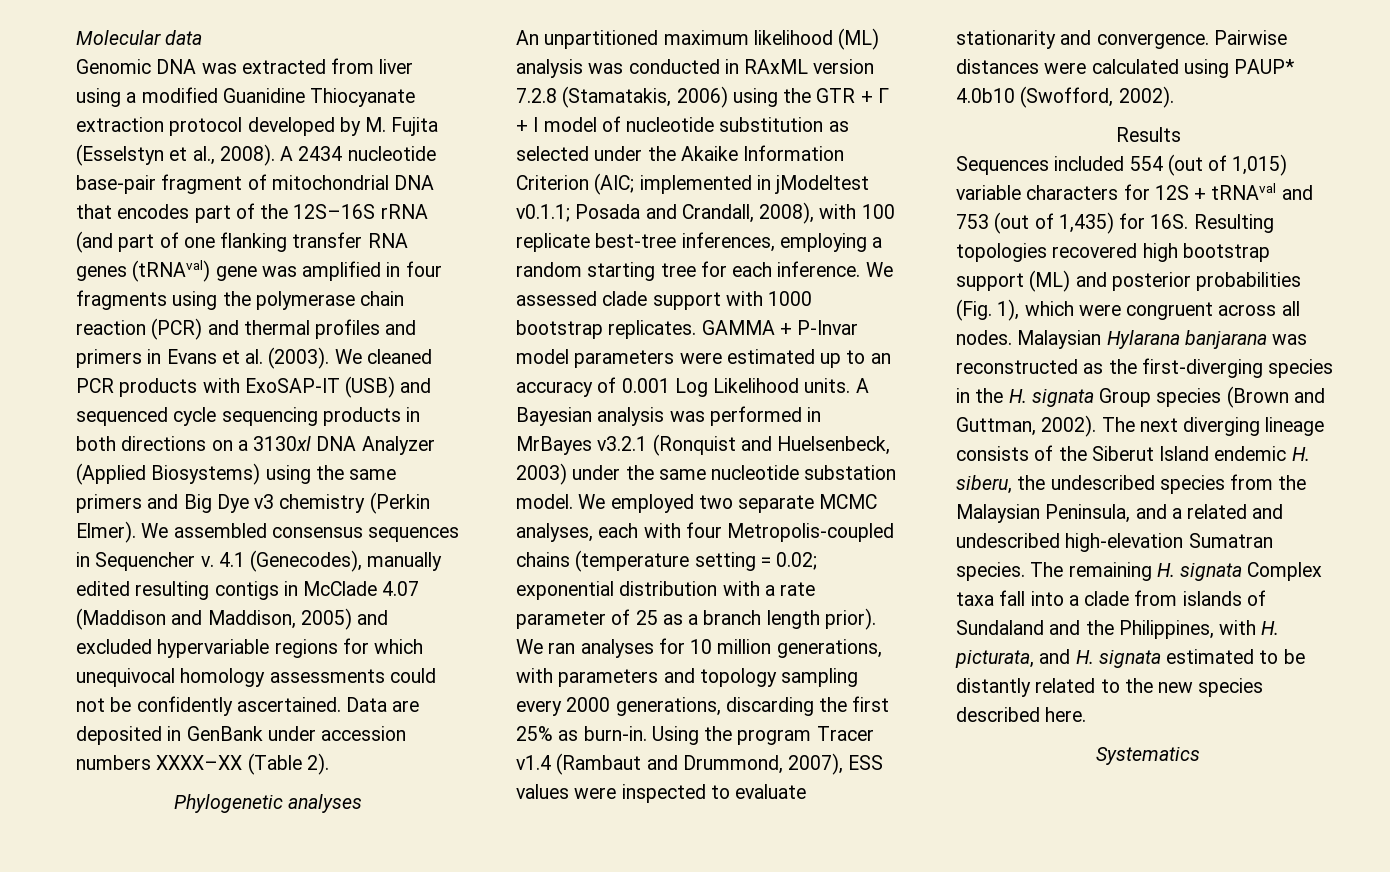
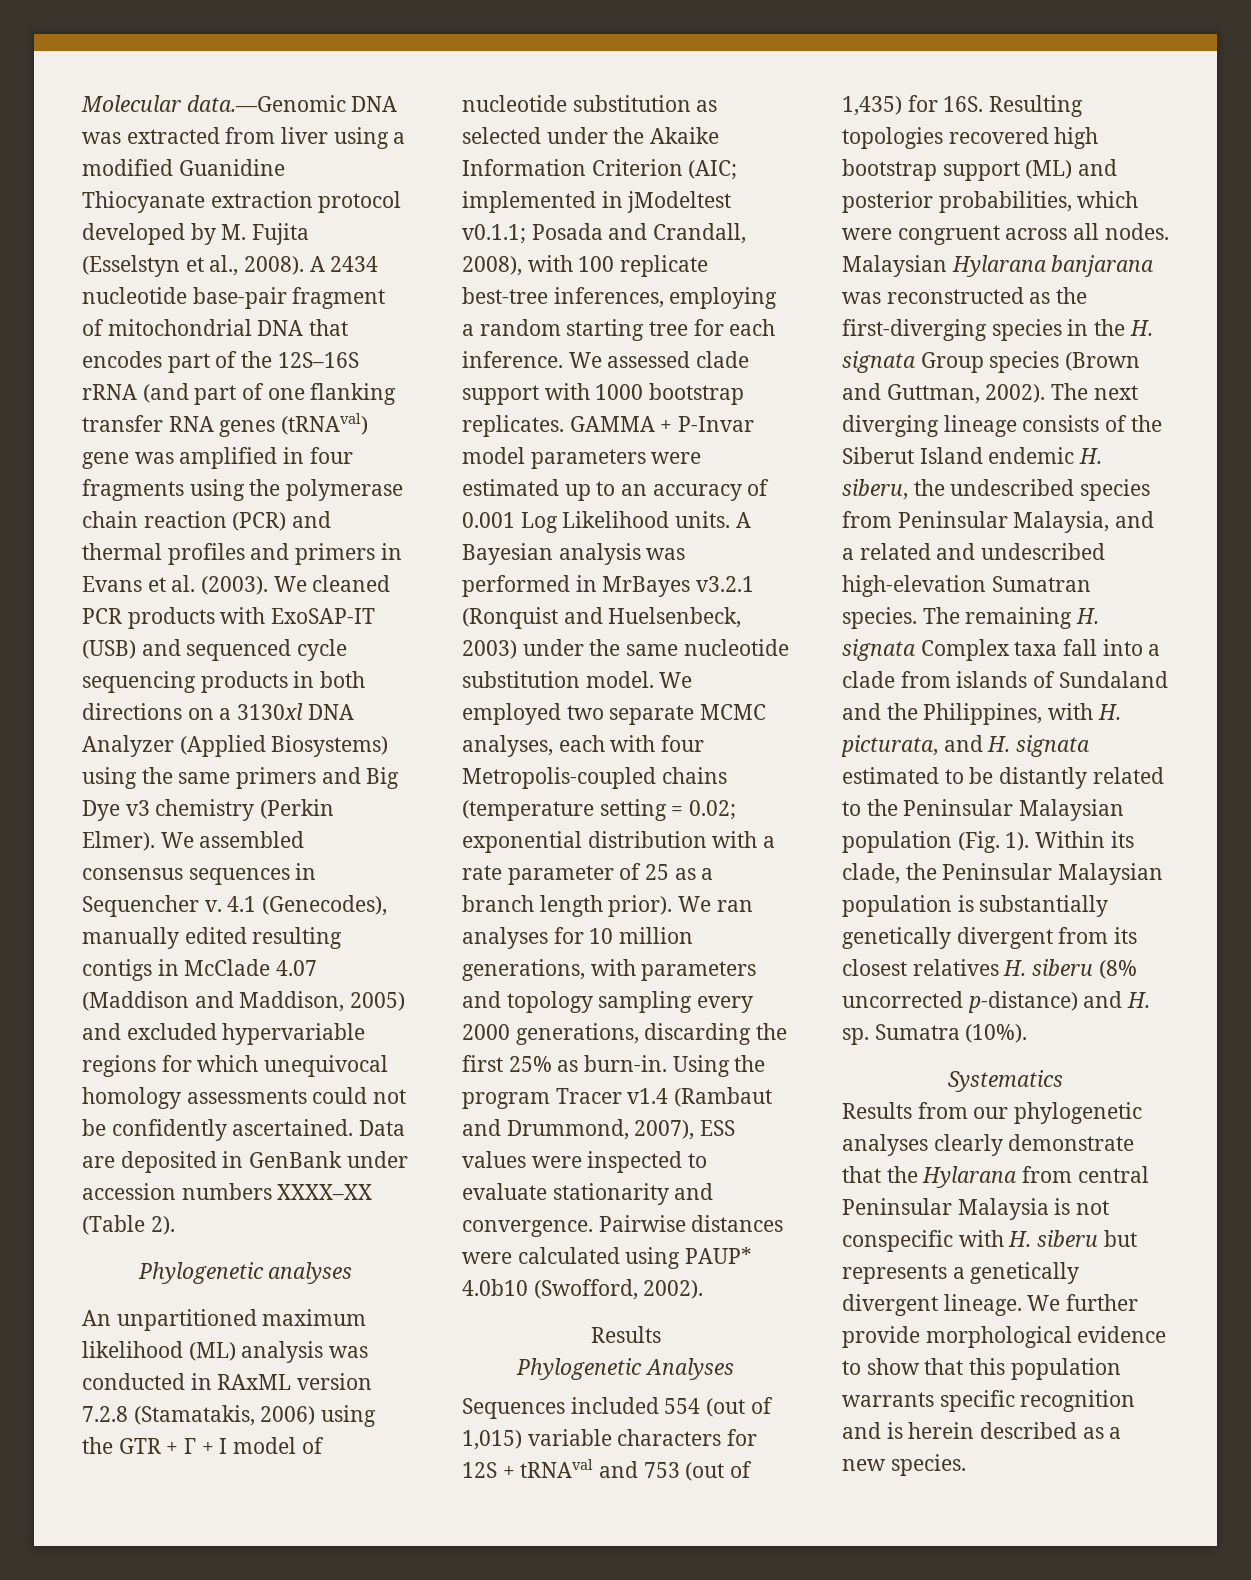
[165,30,203,45] [76,59,151,74] data // Genomic -> [186,95,346,112] data.—Genomic
[804,465,897,480] substation -> [462,671,580,688] substitution
(1181, 134) none -> [516,1358,734,1380] // Phylogenetic Analyses
[1196,272,1302,291] [956,299,1020,321] probabilities (Fig. 1), -> [938,191,1072,213] probabilities,
[1278,475,1307,490] [956,504,1131,523] the Malaysian Peninsula, -> [897,511,1110,533] Peninsular Malaysia,
[1158,678,1264,697] [956,707,1087,722] [1096,747,1200,765] new species described here. // Systematics -> [903,799,1125,821] [842,831,1134,853] [842,863,1164,885] [842,895,1109,917] [842,927,1138,949] [842,959,1137,979] [842,991,1151,1013] [842,1024,1028,1045] [948,1070,1063,1092] [842,1102,1143,1124] [842,1134,1135,1156] [842,1166,1149,1188] [842,1198,1110,1220] [842,1230,1137,1252] [842,1262,1080,1284] [842,1294,1139,1316] [842,1326,1167,1348] [842,1358,1121,1380] [842,1390,1136,1412] [842,1422,1122,1439] [842,1454,966,1476] Peninsular Malaysian population (Fig. 1). Within its clade, the Peninsular Malaysian population is substantially genetically divergent from its closest relatives H. siberu (8% uncorrected p-distance) and H. sp. Sumatra (10%). // Systematics // Results from our phylogenetic analyses clearly demonstrate that the Hylarana from central Peninsular Malaysia is not conspecific with H. siberu but represents a genetically divergent lineage. We further provide morphological evidence to show that this population warrants specific recognition and is herein described as a new species.

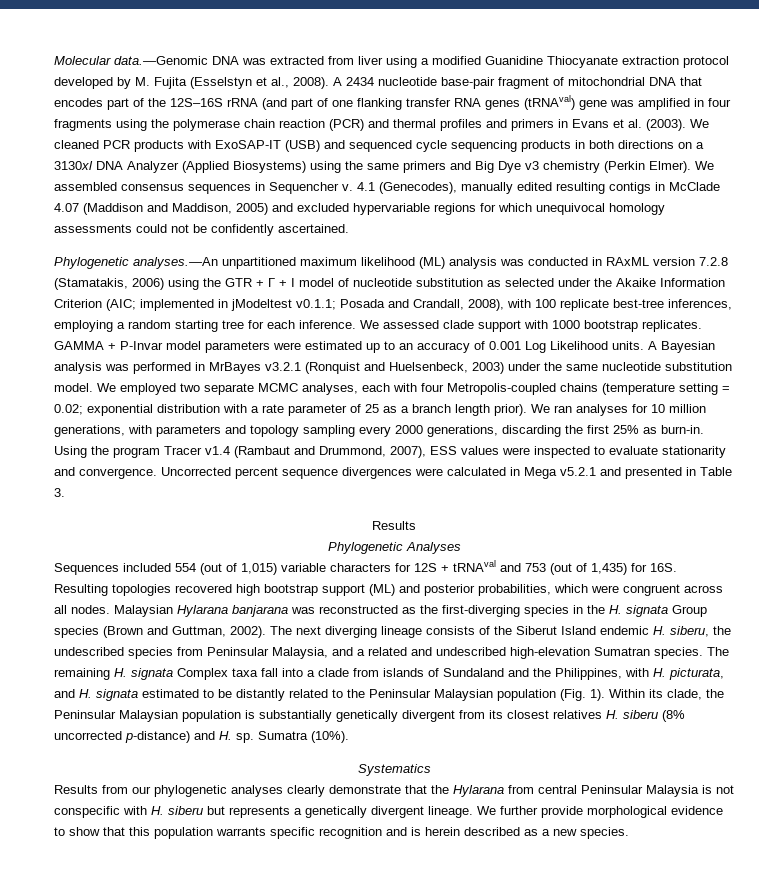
[359,1120,406,1136] [82,1151,408,1173] [82,1183,373,1200] [82,1215,175,1235] [137,1262,353,1284] [82,1310,111,1326] Data are deposited in GenBank under accession numbers XXXX–XX (Table 2). // Phylogenetic analyses // An -> [54,257,218,269] // Phylogenetic analyses.—An
[598,1215,784,1232] [462,1247,753,1269] [462,1279,704,1300] Pairwise distances were calculated using PAUP* 4.0b10 (Swofford, 2002). -> [161,467,732,479] [54,488,65,497] Uncorrected percent sequence divergences were calculated in Mega v5.2.1 and presented in Table 3.

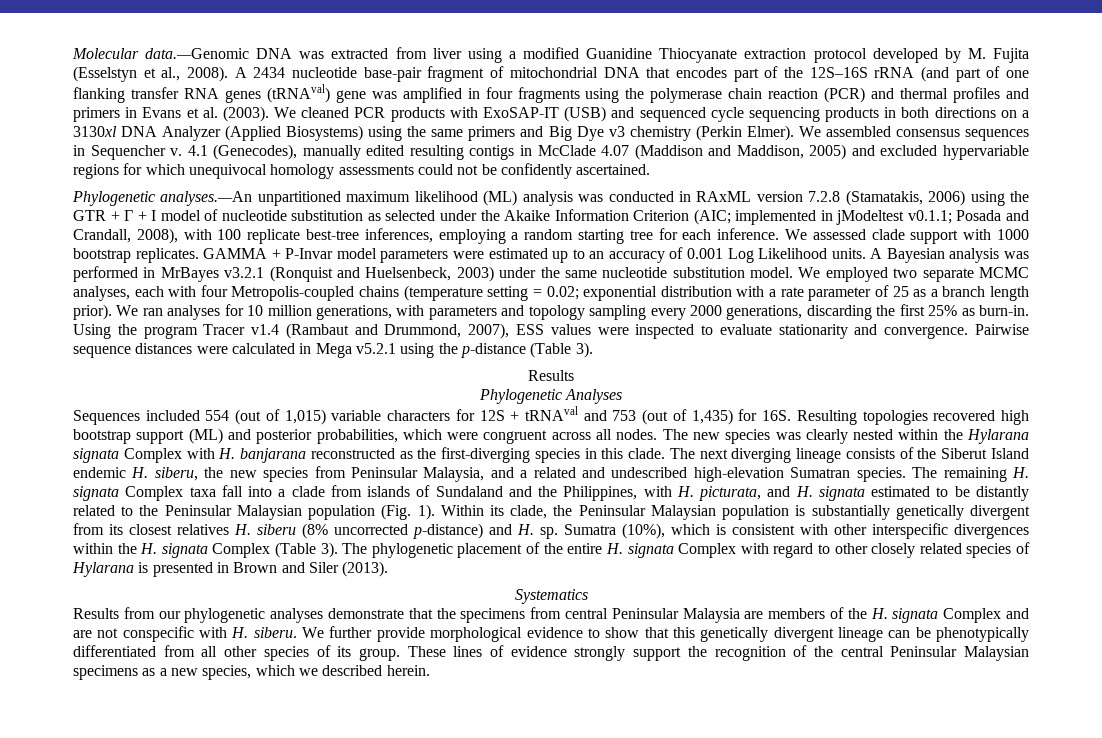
[161,467,412,479] Uncorrected percent sequence divergences -> [975,324,1030,335] [73,343,193,358] Pairwise sequence distances
[600,467,732,479] [54,488,65,497] and presented in Table 3. -> [400,342,593,358] using the p-distance (Table 3).
[114,605,315,617] Malaysian Hylarana banjarana was -> [662,429,1029,444] [73,448,307,463] The new species was clearly nested within the Hylarana signata Complex with H. banjarana
[587,605,707,617] [54,626,266,638] the H. signata Group species (Brown and Guttman, 2002). -> [601,448,666,459] this clade.
[54,647,124,656] undescribed -> [229,470,257,478] new
[311,731,349,743] (10%). -> [622,523,1029,539] [73,542,1030,558] [72,561,389,577] (10%), which is consistent with other interspecific divergences within the H. signata Complex (Table 3). The phylogenetic placement of the entire H. signata Complex with regard to other closely related species of Hylarana is presented in Brown and Siler (2013).
[287,785,325,797] clearly -> (324, 615) none
[453,785,504,797] Hylarana -> [460,608,526,623] specimens
[702,785,734,794] [54,806,473,818] is not conspecific with H. siberu but represents a genetically divergent lineage. -> [744,607,1029,623] [73,626,297,642] are members of the H. signata Complex and are not conspecific with H. siberu.
[154,827,629,839] population warrants specific recognition and is herein described as a new species. -> [700,627,1030,642] [73,645,1030,661] [73,665,430,680] genetically divergent lineage can be phenotypically differentiated from all other species of its group. These lines of evidence strongly support the recognition of the central Peninsular Malaysian specimens as a new species, which we described herein.

